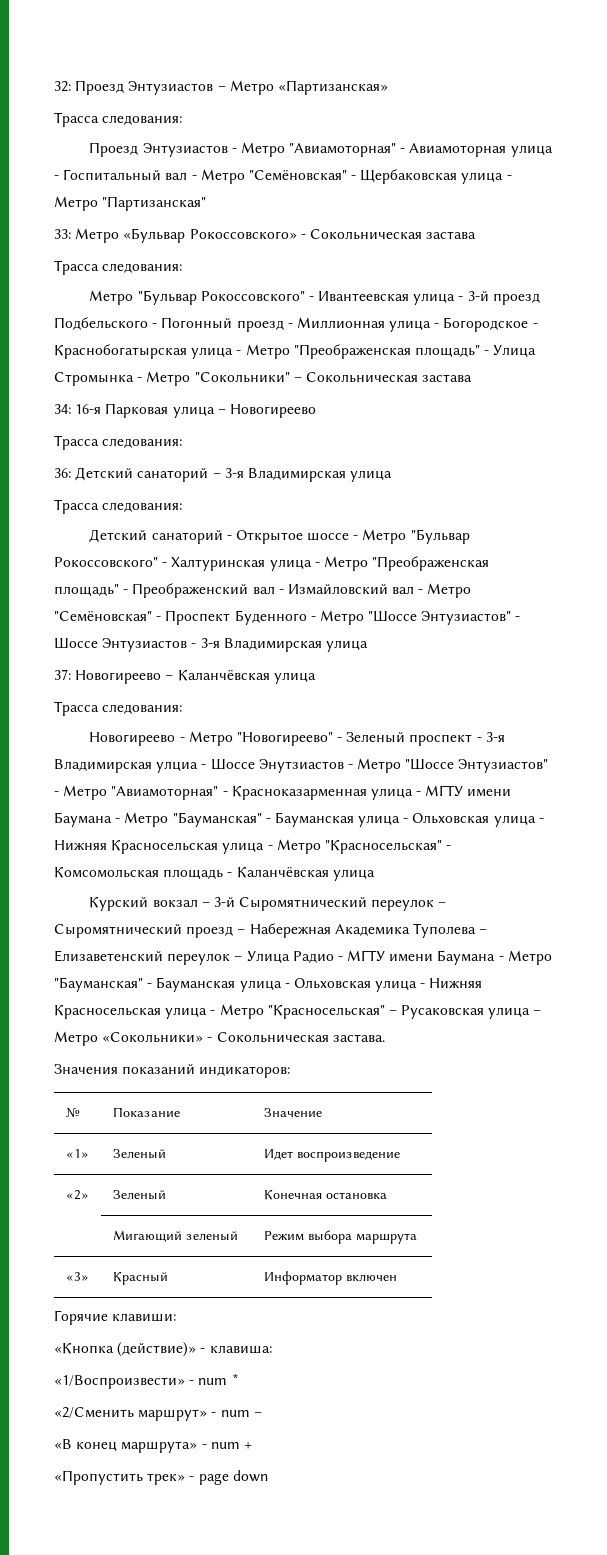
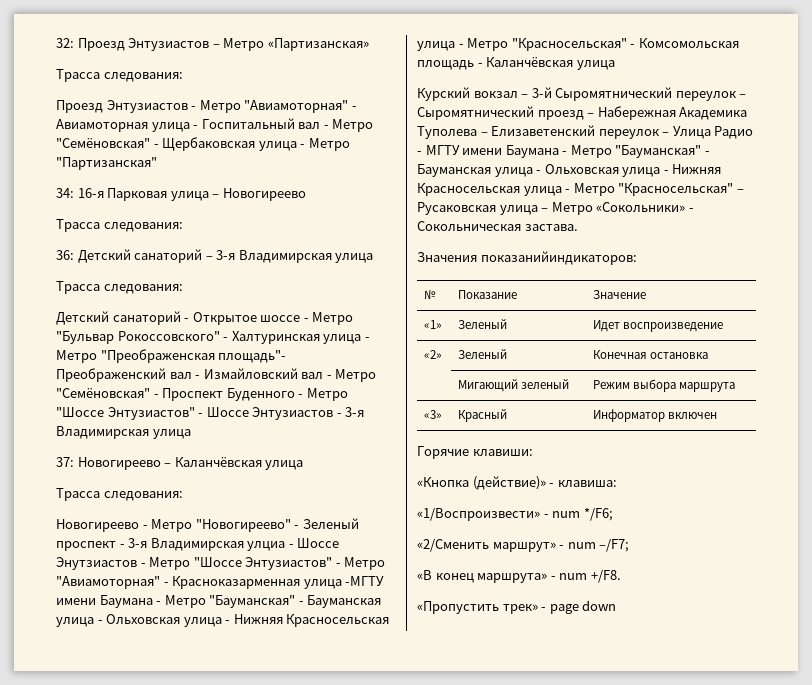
[54,228,477,243] [54,260,183,275] [89,290,540,305] [54,317,538,332] [54,344,537,359] [54,371,473,386] // 33: Метро «Бульвар Рокоссовского» - Сокольническая застава // Трасса следования: // Метро "Бульвар Рокоссовского" - Ивантеевская улица - 3-й проезд Подбельского - Погонный проезд - Миллионная улица - Богородское - Краснобогатырская улица - Метро "Преображенская площадь" - Улица Стромынка - Метро "Сокольники" – Сокольническая застава -> (157, 163) none
[54,584,129,596] площадь" - -> [218,350,287,363] площадь"-
[416,785,464,797] - МГТУ -> [345,576,385,586] -МГТУ
[122,1064,291,1078] показаний индикаторов: -> [480,251,637,265] показанийиндикаторов:
[231,1373,239,1385] * -> [583,507,613,521] */F6;
[253,1412,262,1417] – -> [599,539,630,552] –/F7;
[243,1442,252,1449] + -> [590,570,621,583] +/F8.

